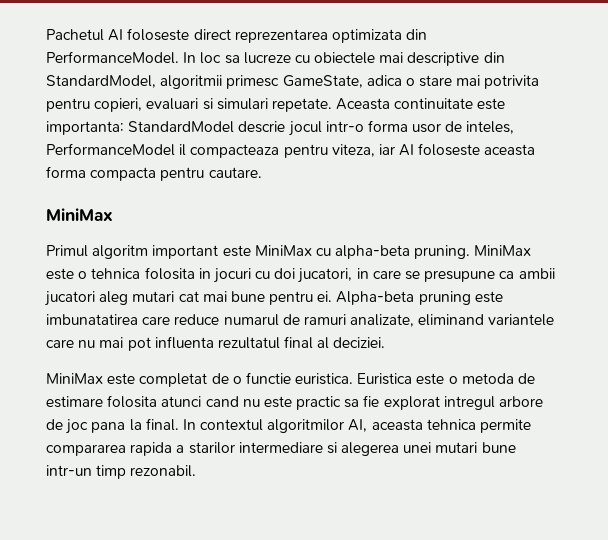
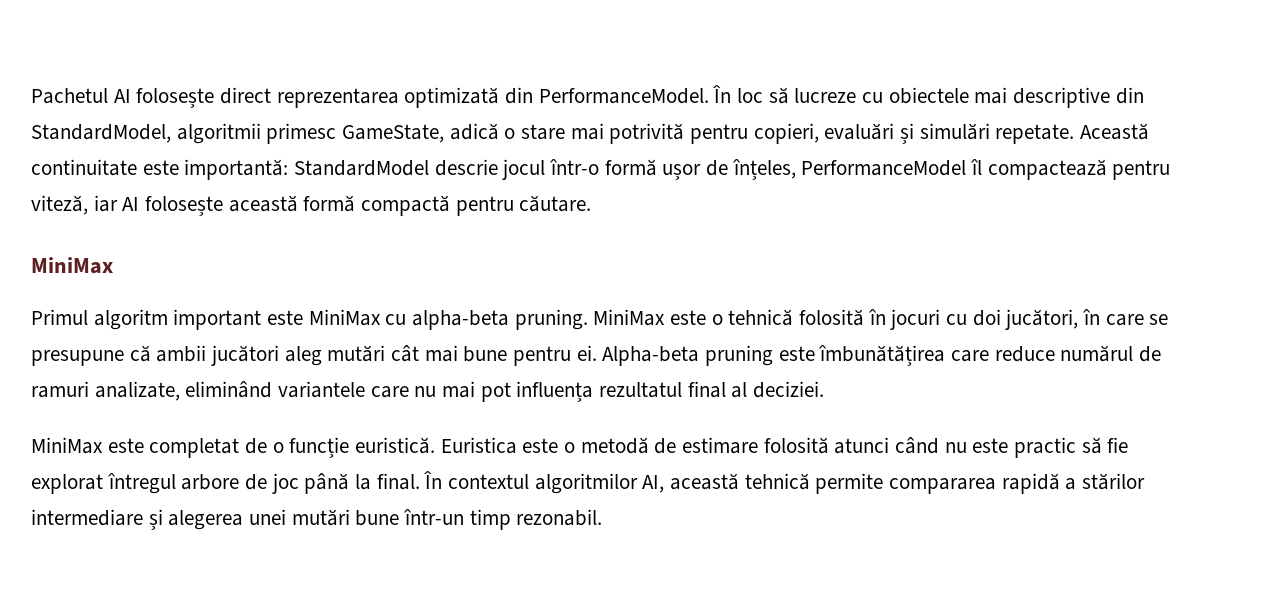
[127,28,190,41] foloseste -> [136,88,215,108] folosește
[331,29,402,43] optimizata -> [404,87,500,108] optimizată
[183,52,240,64] In loc sa -> [713,85,789,104] În loc să
[366,75,402,86] adica -> [449,123,499,140] adică
[484,75,540,89] potrivita -> [609,123,685,144] potrivită
[146,98,391,112] evaluari si simulari repetate. Aceasta -> [824,123,1150,144] evaluări și simulări repetate. Această
[46,121,124,135] importanta: -> [184,159,289,180] importantă:
[325,120,515,134] [46,143,536,158] [46,166,262,181] intr-o forma usor de inteles, PerformanceModel il compacteaza pentru viteza, iar AI foloseste aceasta forma compacta pentru cautare. -> [549,159,1171,180] [31,195,592,216] într-o formă ușor de înțeles, PerformanceModel îl compactează pentru viteză, iar AI folosește această formă compactă pentru căutare.
[91,267,211,280] tehnica folosita in -> [728,309,886,326] tehnică folosită în
[298,268,369,283] jucatori, in -> [1005,309,1101,330] jucători, în
[499,268,555,279] [45,291,199,306] ca ambii jucatori aleg mutari cat -> [129,345,420,366] că ambii jucători aleg mutări cât
[46,314,138,325] imbunatatirea -> [818,345,946,366] îmbunătățirea
[223,314,279,326] numarul -> [1060,345,1134,362] numărul
[418,314,485,326] eliminand -> [185,381,273,398] eliminând
[154,336,214,349] influenta -> [516,381,594,402] influența
[245,372,354,385] functie euristica. -> [289,437,436,458] funcție euristică.
[461,373,514,384] metoda -> [580,437,649,454] metodă
[107,395,239,408] folosita atunci cand -> [763,437,940,454] folosită atunci când
[344,399,360,408] sa -> [1081,437,1102,454] să
[443,396,495,410] intregul -> [106,473,176,494] întregul
[91,422,126,433] pana -> [304,473,350,494] până
[182,419,196,430] In -> [424,471,443,489] În
[371,419,532,433] [46,442,516,456] [46,465,92,476] aceasta tehnica permite compararea rapida a starilor intermediare si alegerea unei mutari bune intr-un -> [670,473,1146,494] [31,509,465,530] această tehnică permite compararea rapidă a stărilor intermediare și alegerea unei mutări bune într-un

